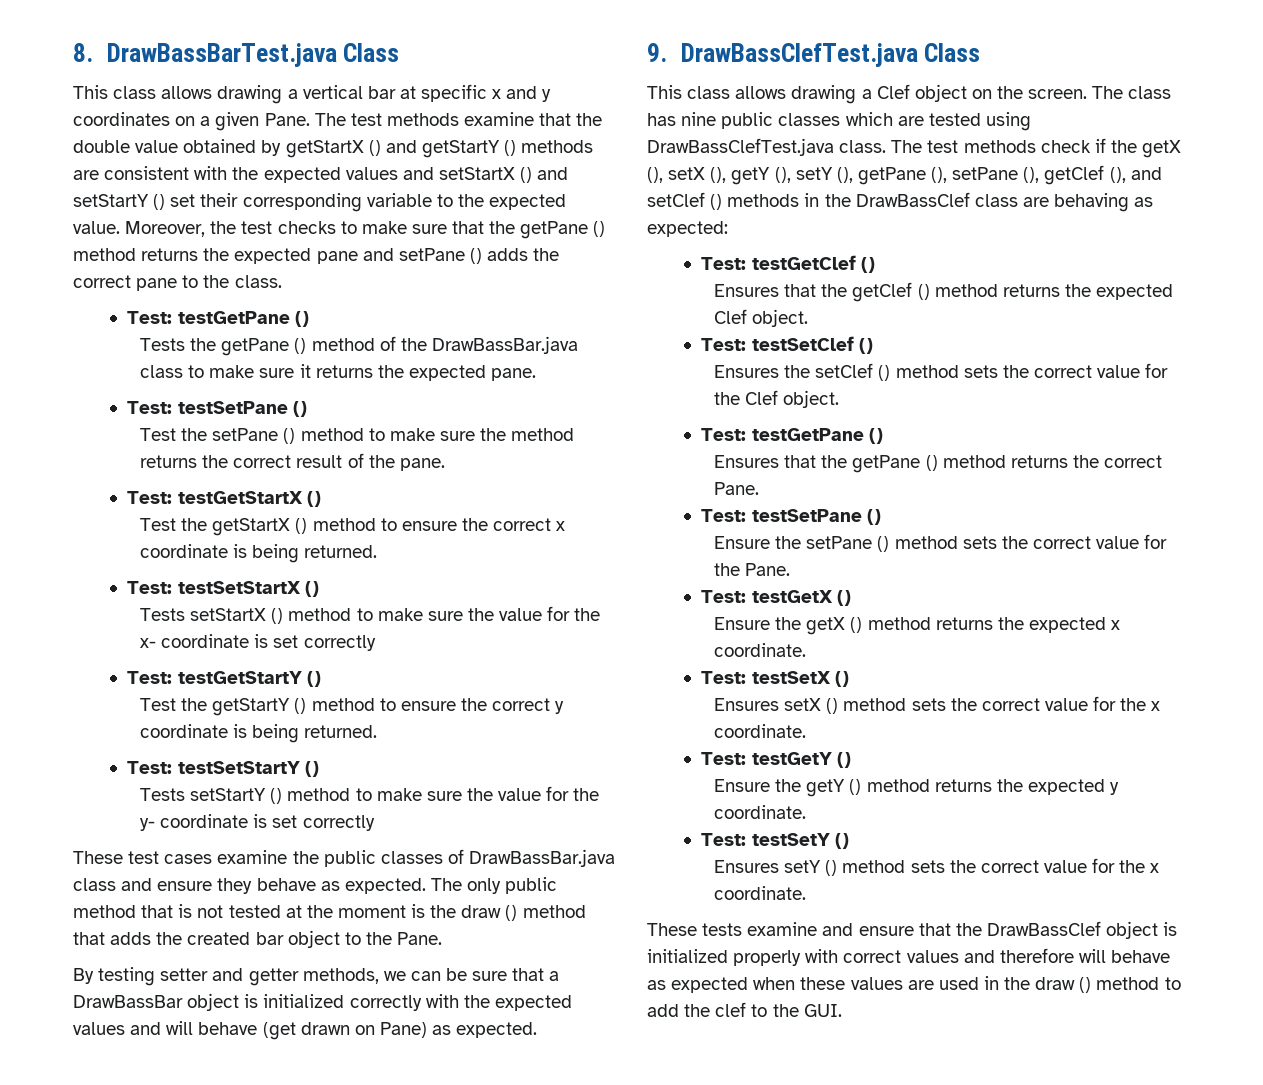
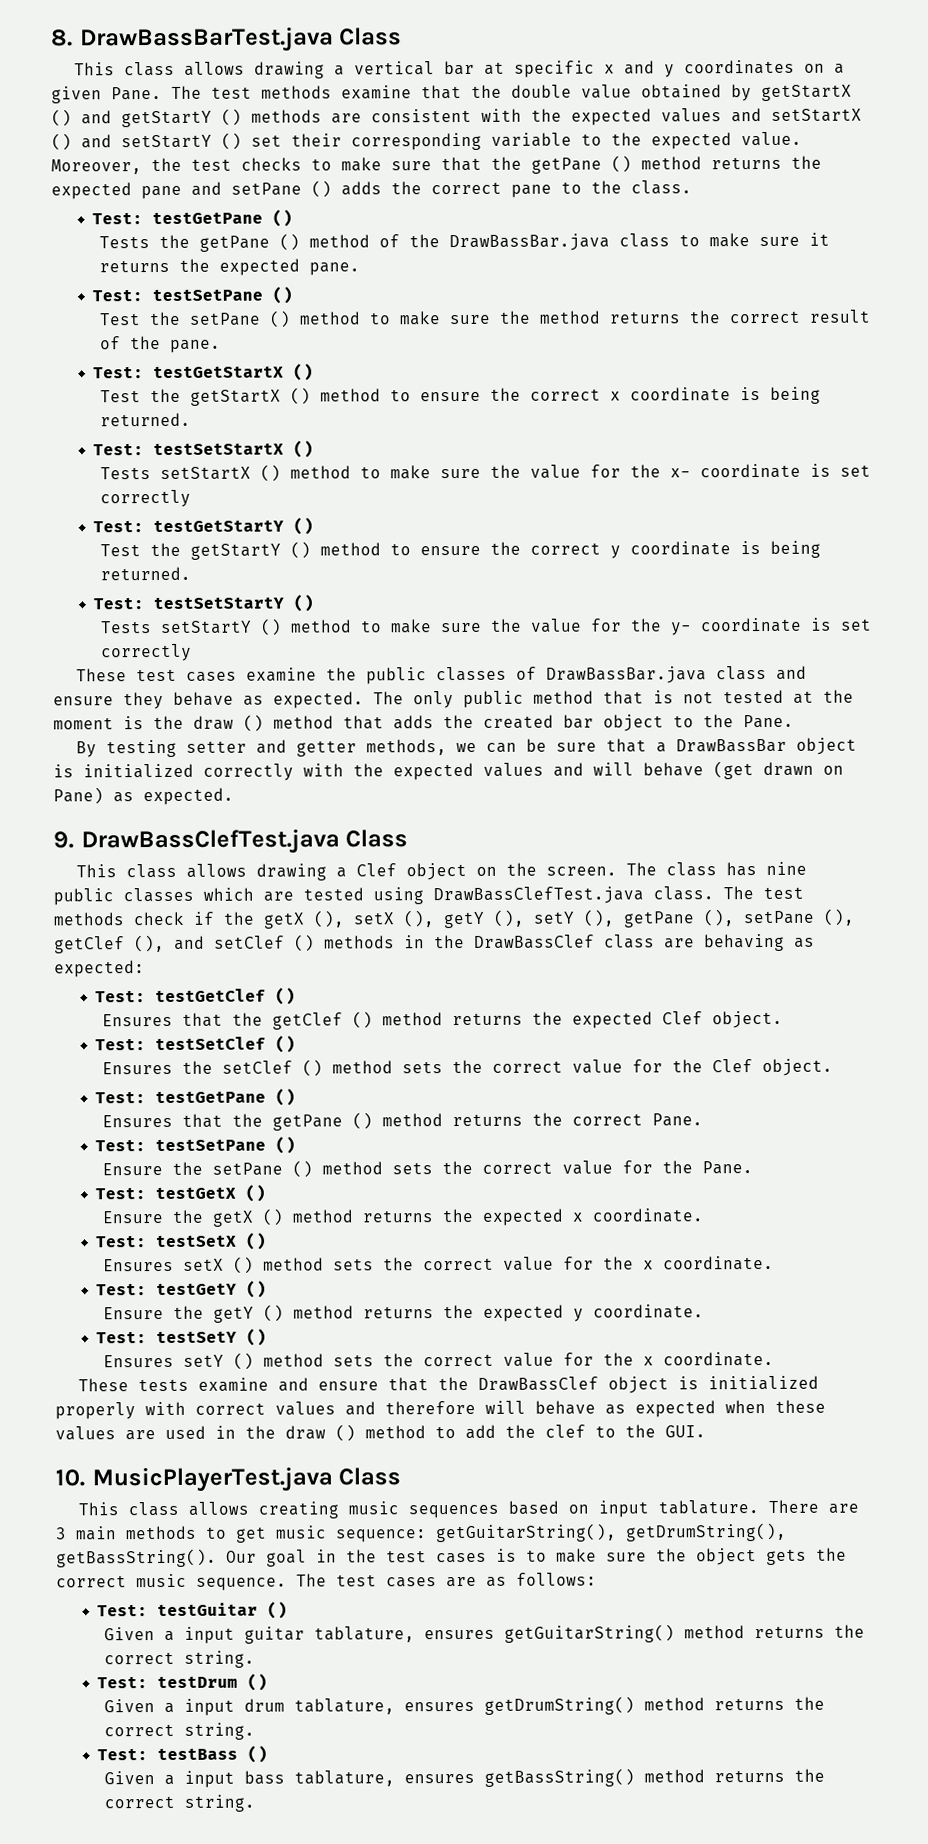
(842, 1010) none -> [55,1466,402,1493] [77,1499,859,1519] [56,1522,787,1543] [56,1547,847,1568] [56,1572,597,1591] [96,1601,288,1619] [103,1624,865,1644] [103,1650,255,1668] [96,1673,268,1691] [103,1696,825,1716] [103,1722,255,1740] [96,1745,268,1763] [103,1768,825,1788] [103,1794,255,1812] // 10. MusicPlayerTest.java Class // This class allows creating music sequences based on input tablature. There are 3 main methods to get music sequence: getGuitarString(), getDrumString(), getBassString(). Our goal in the test cases is to make sure the object gets the correct music sequence. The test cases are as follows: // Test: testGuitar () // Given a input guitar tablature, ensures getGuitarString() method returns the correct string. // Test: testDrum () // Given a input drum tablature, ensures getDrumString() method returns the correct string. // Test: testBass () // Given a input bass tablature, ensures getBassString() method returns the correct string.

